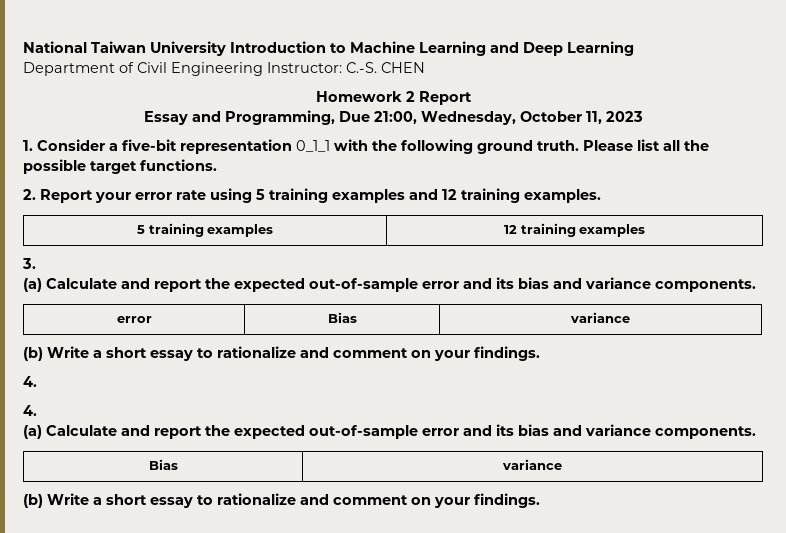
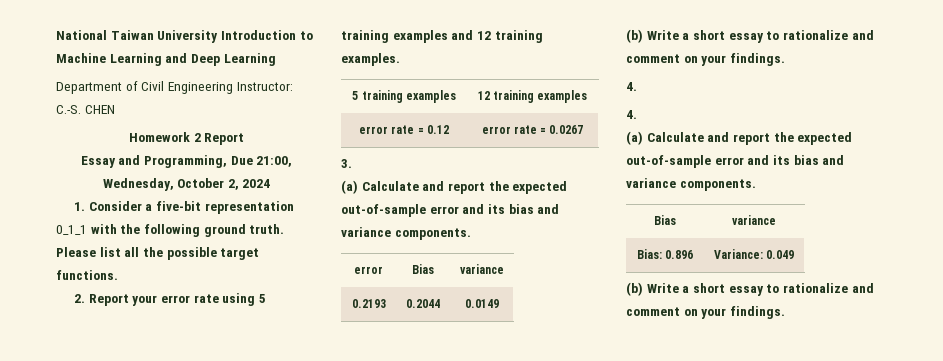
[585,111,643,124] 11, 2023 -> [227,179,271,190] 2, 2024
(646, 230) none -> [359,125,449,134] [481,125,584,134] // error rate = 0.12 | error rate = 0.0267
(630, 317) none -> [351,299,386,308] [405,299,440,308] [464,299,499,308] // 0.2193 | 0.2044 | 0.0149
(562, 464) none -> [636,249,694,259] [713,249,795,259] // Bias: 0.896 | Variance: 0.049

